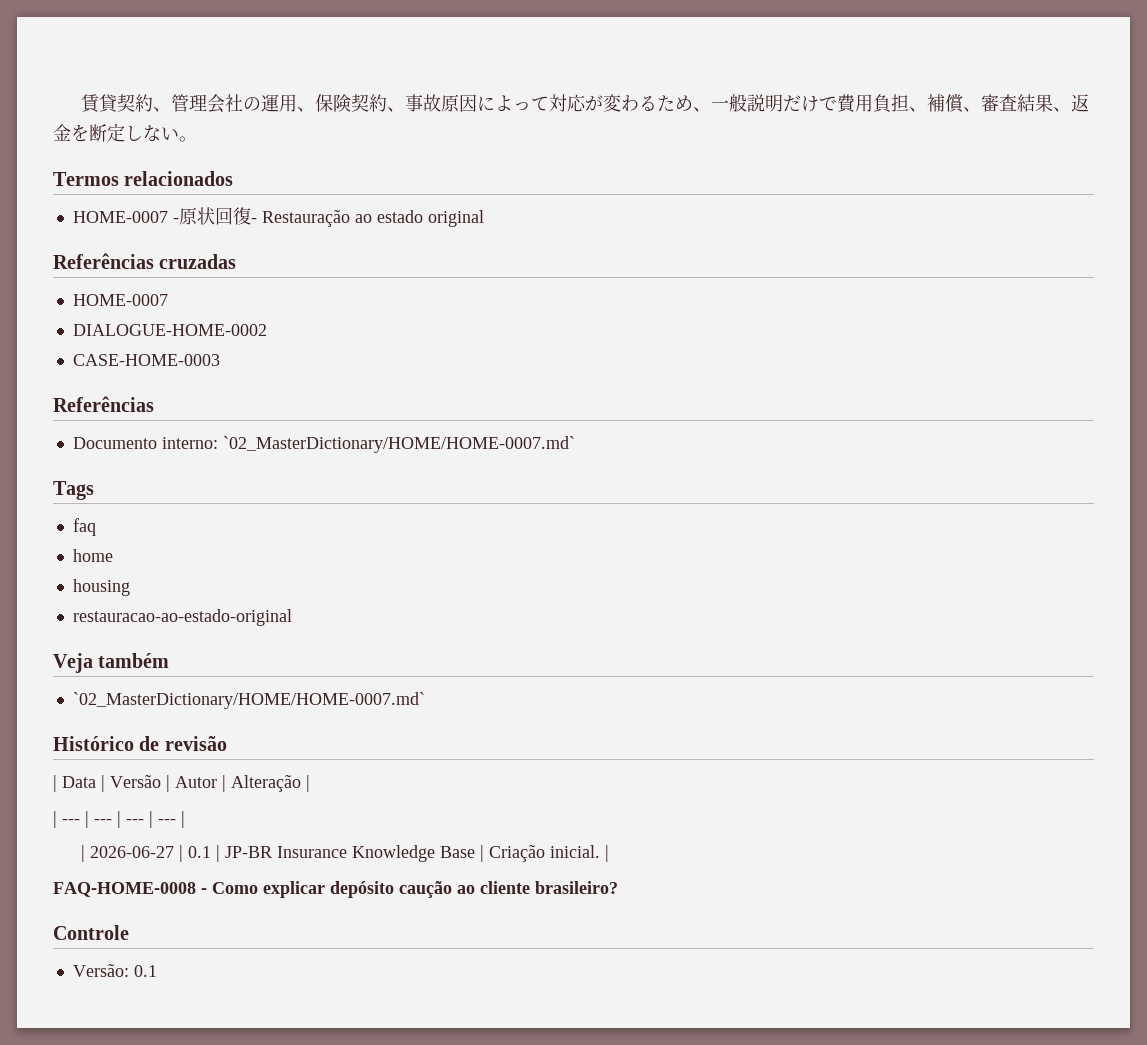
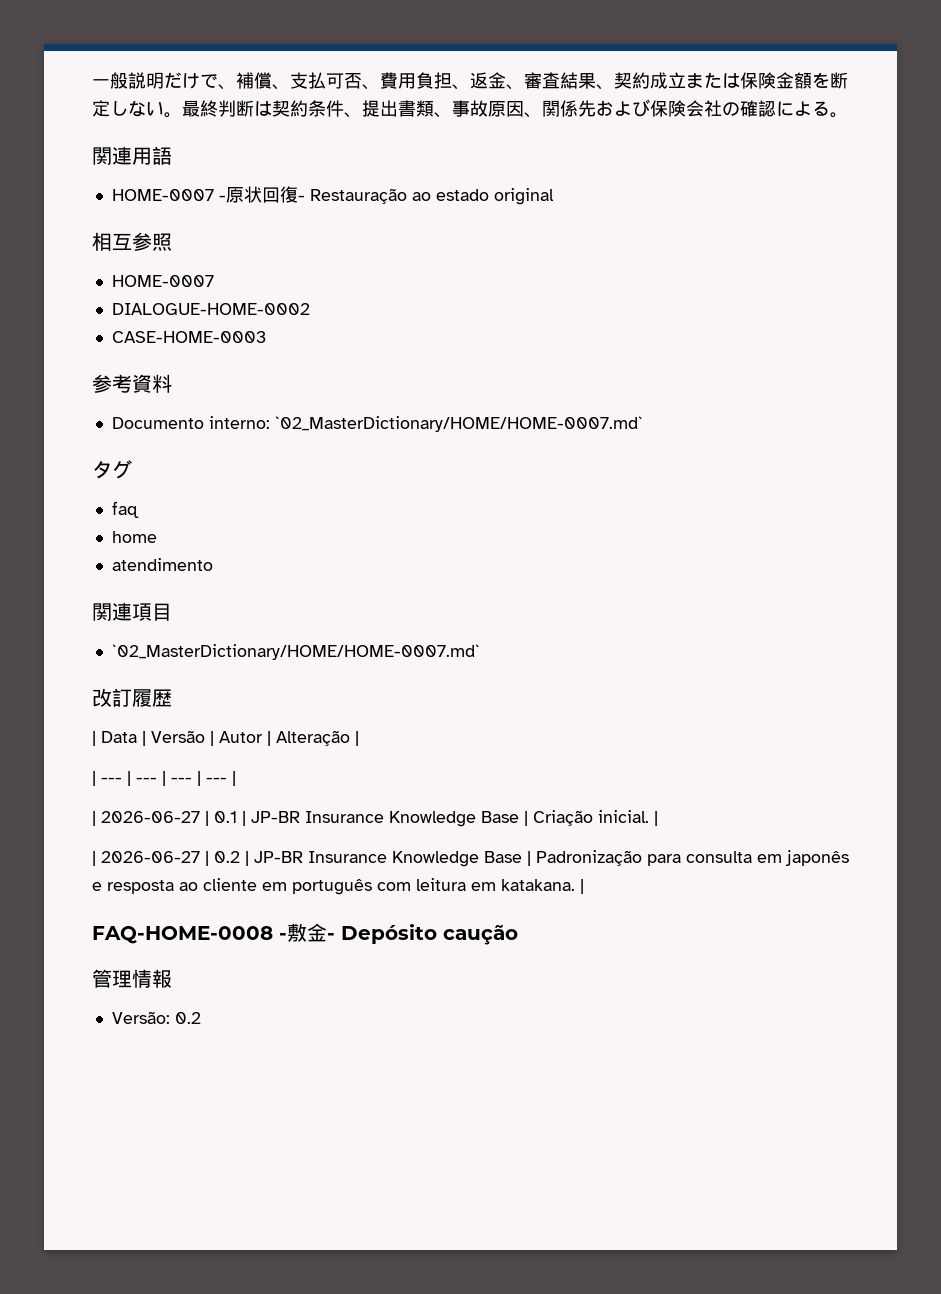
[81,94,838,113] 賃貸契約、管理会社の運用、保険契約、事故原因によって対応が変わるため、一般説明だけで -> [92,72,380,90] 一般説明だけで、補償、支払可否、
[927,93,965,113] 補償 -> [470,72,506,89] 返金
[1071,94,1090,112] [53,123,197,142] [53,171,234,186] 返金を断定しない。 // Termos relacionados -> [614,72,848,89] [92,99,848,118] [92,146,172,165] 契約成立または保険金額を断定しない。最終判断は契約条件、提出書類、事故原因、関係先および保険会社の確認による。 // 関連用語
[53,253,237,269] Referências cruzadas -> [92,232,172,251] 相互参照
[53,396,154,412] Referências -> [92,374,172,393] 参考資料
[53,481,94,500] Tags -> [92,460,132,479] タグ
[72,579,130,596] [72,609,292,626] [53,653,170,673] [72,692,425,709] [53,736,227,751] housing // restauracao-ao-estado-original // Veja também // `02_MasterDictionary/HOME/HOME-0007.md` // Histórico de revisão -> [111,558,213,571] [92,602,172,621] [111,644,480,660] [92,688,172,707] atendimento // 関連項目 // `02_MasterDictionary/HOME/HOME-0007.md` // 改訂履歴
[53,881,618,898] [53,925,129,940] FAQ-HOME-0008 - Como explicar depósito caução ao cliente brasileiro? // Controle -> [92,850,849,867] [92,878,584,895] [92,923,518,945] [92,969,172,988] | 2026-06-27 | 0.2 | JP-BR Insurance Knowledge Base | Padronização para consulta em japonês e resposta ao cliente em português com leitura em katakana. | // FAQ-HOME-0008 -敷金- Depósito caução // 管理情報
[133,965,157,977] 0.1 -> [174,1012,201,1024] 0.2

